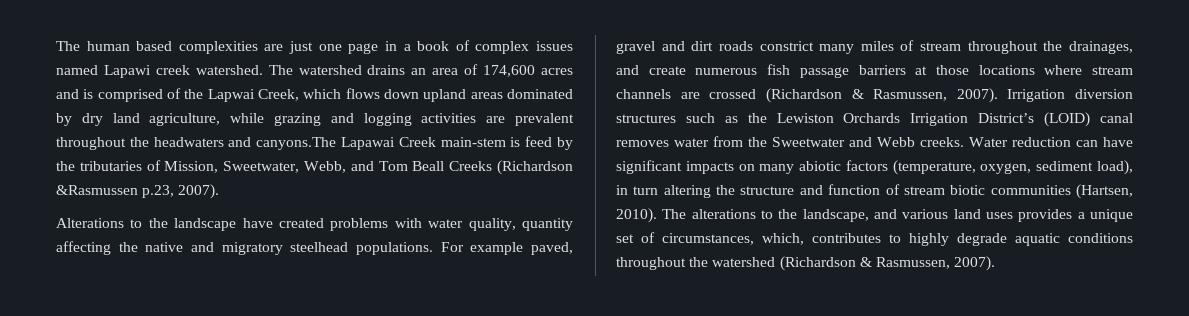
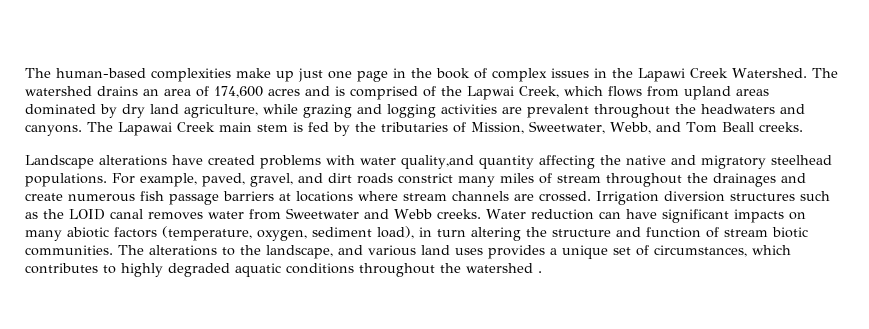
[56,41,284,54] The human based complexities are -> [25,68,294,82] The human-based complexities make up
[403,44,411,51] a -> [411,68,432,78] the
[56,65,263,78] named Lapawi creek watershed. -> [594,68,807,82] in the Lapawi Creek Watershed.
[384,89,419,99] down -> [647,86,679,97] from
[256,136,553,150] canyons.The Lapawai Creek main-stem is feed -> [25,122,329,136] canyons. The Lapawai Creek main stem is fed
[449,160,573,175] [56,184,220,199] [56,218,237,231] Creeks (Richardson &Rasmussen p.23, 2007). // Alterations to the landscape -> [758,122,803,132] [25,155,167,169] creeks. // Landscape alterations
[468,218,516,231] quality, -> [401,155,474,169] quality,and
[470,242,573,255] [616,41,655,54] example paved, gravel -> [140,173,293,187] example, paved, gravel,
[1069,41,1133,54] drainages, -> [713,173,776,187] drainages
[935,65,969,75] those -> (291, 197) none
[709,88,998,103] crossed (Richardson & Rasmussen, 2007). -> [539,191,591,202] crossed.
[776,112,1091,127] Lewiston Orchards Irrigation District’s (LOID) -> [69,209,105,220] LOID
[748,137,767,147] the -> (281, 214) none
[990,184,1133,199] [616,208,657,223] communities (Hartsen, 2010). -> [25,245,113,256] communities.
[762,233,804,245] which, -> [752,245,791,255] which
[957,233,1007,246] degrade -> [168,263,230,277] degraded
[779,256,996,271] (Richardson & Rasmussen, 2007). -> [538,271,542,273] .

